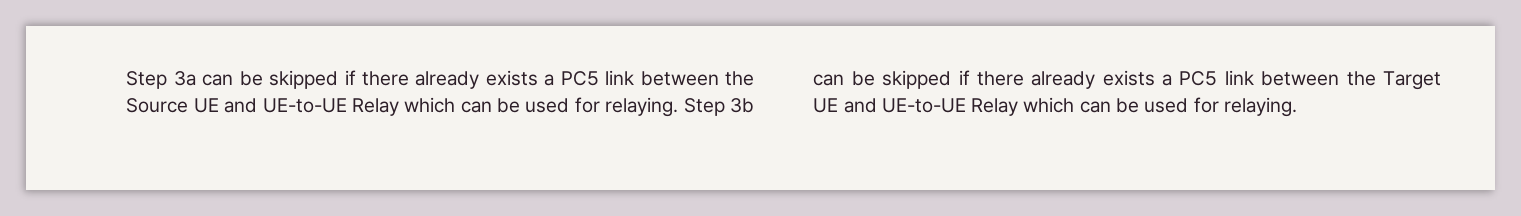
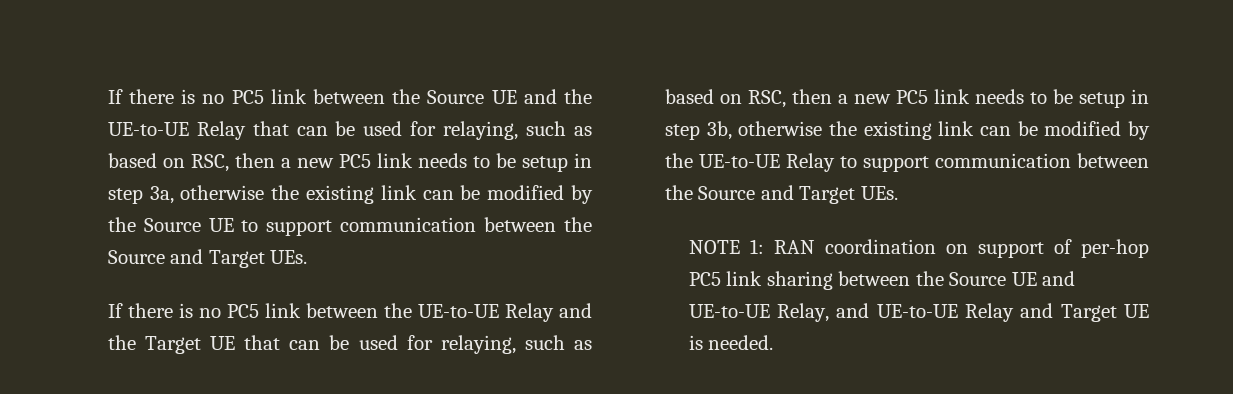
[126,70,555,89] Step 3a can be skipped if there already exists a -> [107,89,225,104] If there is no
[262,97,754,117] [813,70,1441,90] [813,97,1297,117] UE-to-UE Relay which can be used for relaying. Step 3b can be skipped if there already exists a PC5 link between the Target UE and UE-to-UE Relay which can be used for relaying. -> [564,89,592,104] [107,121,592,140] [107,153,592,172] [107,185,593,204] [107,217,592,236] [107,249,308,268] [107,303,592,322] [107,335,593,354] [664,89,1149,108] [664,121,1150,140] [664,153,1149,172] [664,185,898,204] [688,239,1149,258] [688,271,1076,290] [688,303,1149,322] [688,335,774,350] the UE-to-UE Relay that can be used for relaying, such as based on RSC, then a new PC5 link needs to be setup in step 3a, otherwise the existing link can be modified by the Source UE to support communication between the Source and Target UEs. // If there is no PC5 link between the UE-to-UE Relay and the Target UE that can be used for relaying, such as based on RSC, then a new PC5 link needs to be setup in step 3b, otherwise the existing link can be modified by the UE-to-UE Relay to support communication between the Source and Target UEs. // NOTE 1: RAN coordination on support of per-hop PC5 link sharing between the Source UE and UE-to-UE Relay, and UE-to-UE Relay and Target UE is needed.

